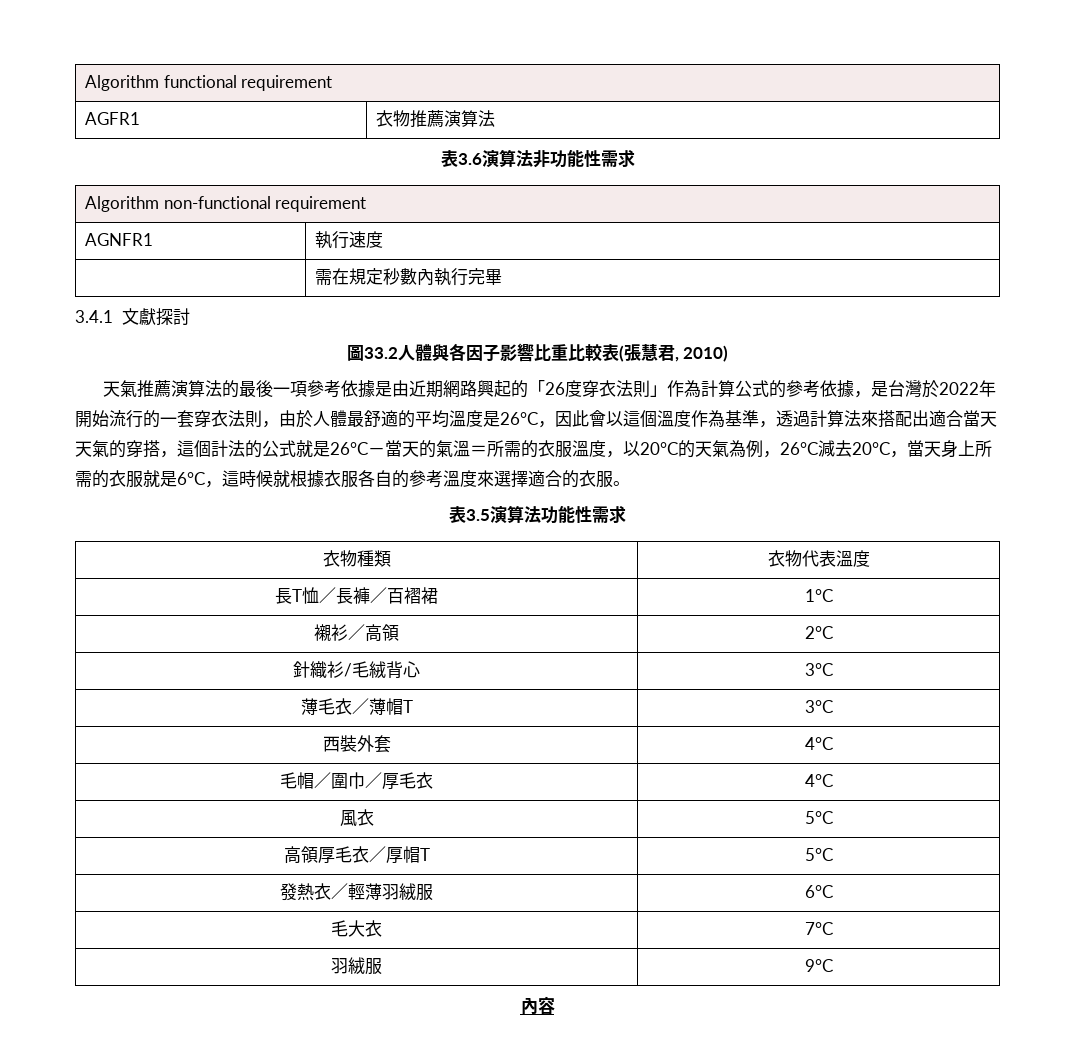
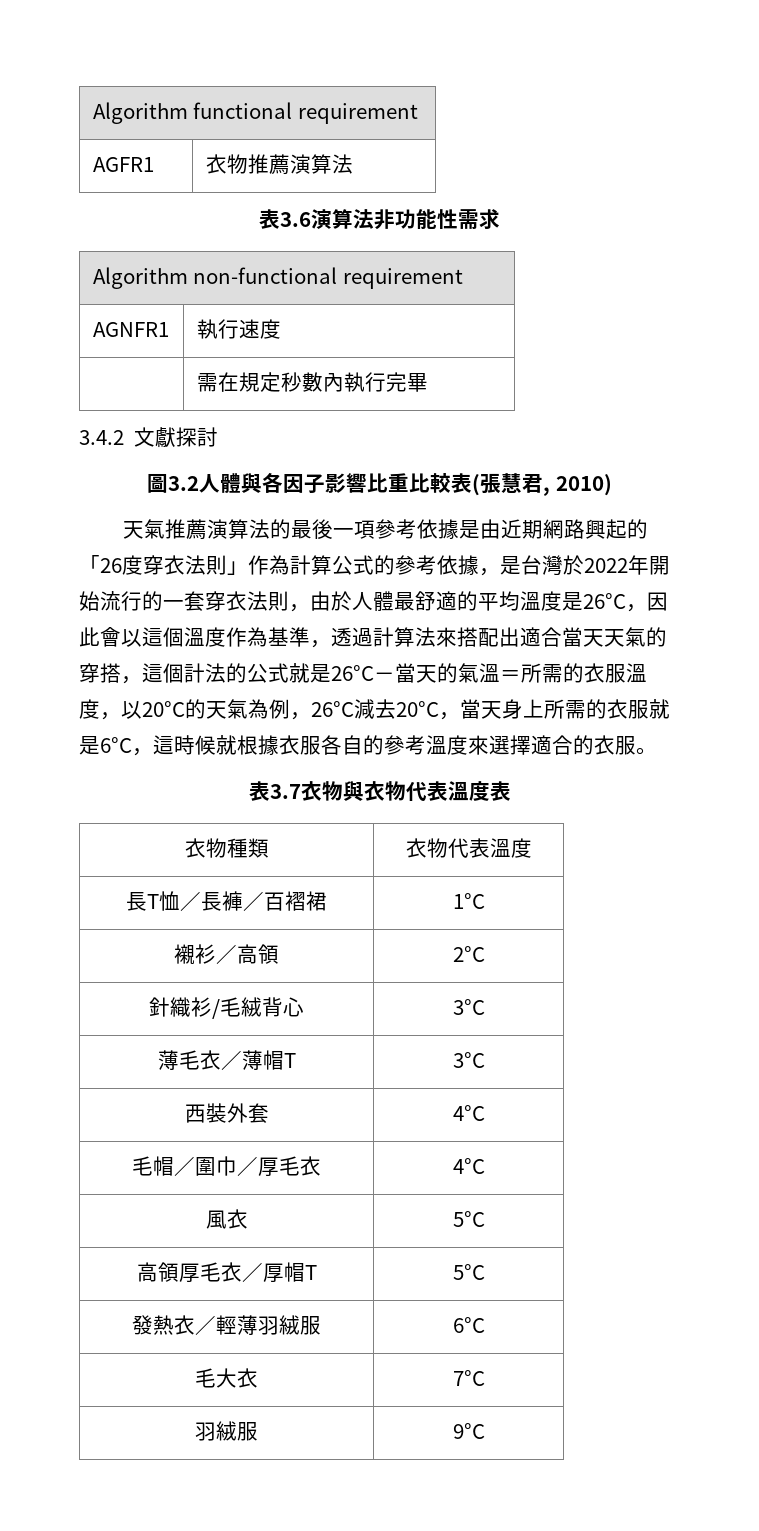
[75,310,113,323] 3.4.1 -> [79,430,124,445] 3.4.2
[363,347,398,359] 33.2 -> [168,476,200,491] 3.2
[466,505,626,524] 3.5演算法功能性需求 -> [269,781,511,802] 3.7衣物與衣物代表溫度表
[520,996,555,1015] // 內容 -> (485, 1431) none

